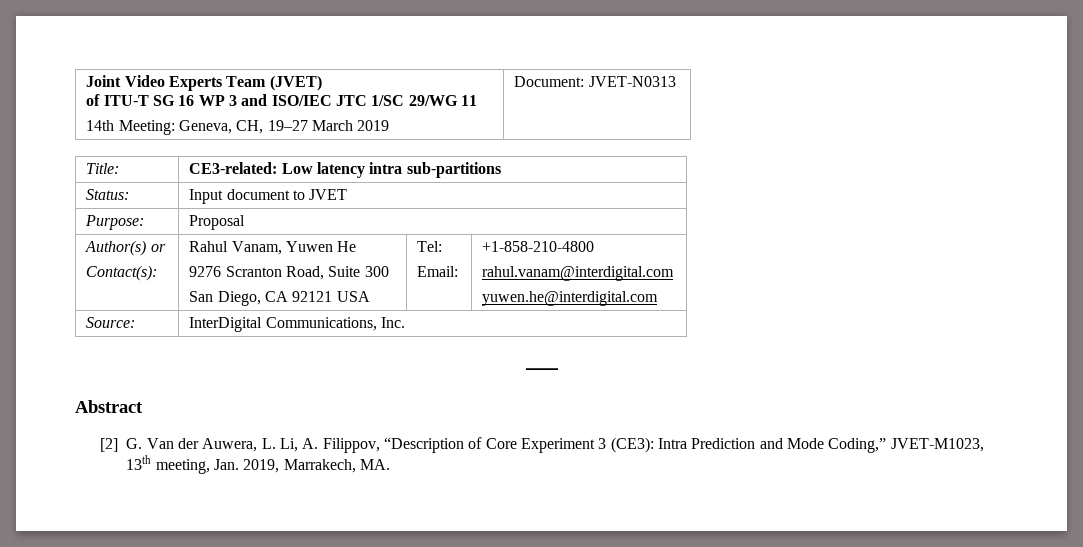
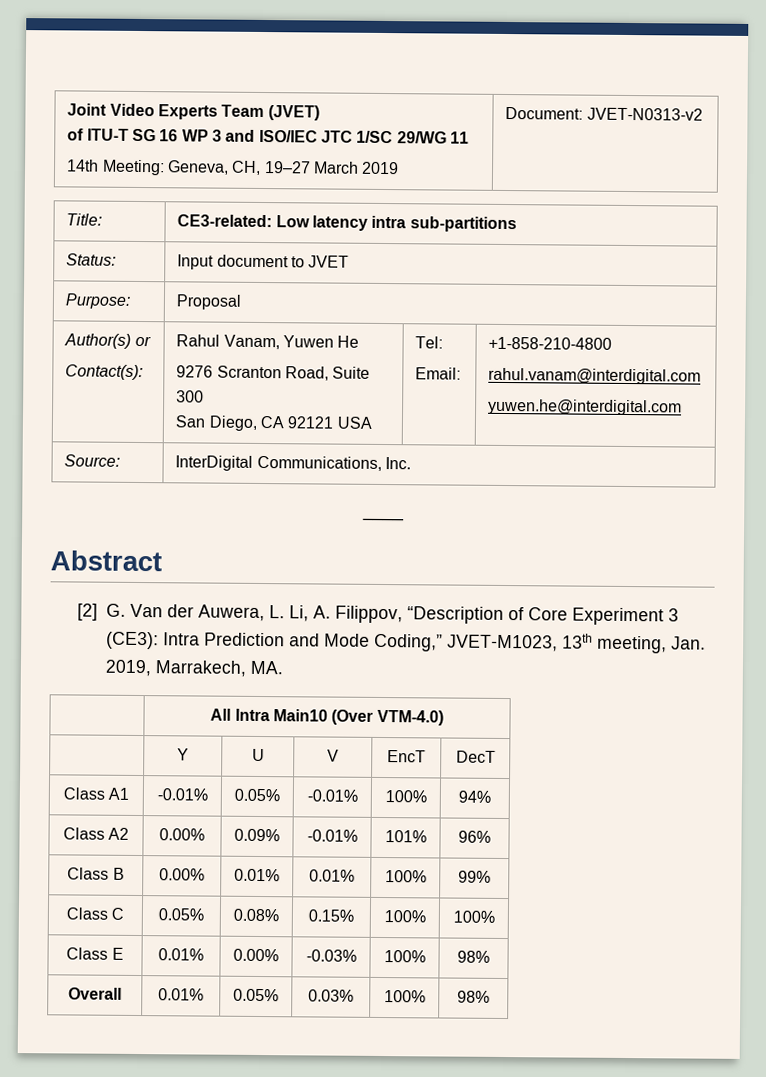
[588,76,676,87] JVET-N0313 -> [586,107,703,121] JVET-N0313-v2
(391, 464) none -> [210,708,444,726] [177,748,189,761] [251,748,265,762] [327,749,339,762] [387,750,426,763] [455,750,496,763] [62,787,130,800] [156,788,208,801] [234,788,280,802] [306,789,358,802] [384,790,427,803] [458,790,491,803] [62,827,130,840] [159,828,205,841] [234,828,280,842] [306,829,358,842] [384,830,427,843] [458,830,491,843] [67,867,125,880] [159,868,205,881] [234,868,280,882] [309,869,355,882] [384,870,427,883] [458,870,491,883] [65,907,125,920] [158,908,204,921] [233,908,279,922] [308,909,354,922] [383,910,426,923] [452,910,495,923] [66,947,124,960] [158,948,204,961] [233,948,279,962] [305,949,357,962] [383,950,426,963] [457,950,490,963] [68,987,122,1000] [158,988,204,1001] [233,988,279,1002] [308,989,354,1002] [383,990,426,1003] [457,990,490,1003] // | All Intra Main10 (Over VTM-4.0) // | Y | U | V | EncT | DecT // Class A1 | -0.01% | 0.05% | -0.01% | 100% | 94% // Class A2 | 0.00% | 0.09% | -0.01% | 101% | 96% // Class B | 0.00% | 0.01% | 0.01% | 100% | 99% // Class C | 0.05% | 0.08% | 0.15% | 100% | 100% // Class E | 0.01% | 0.00% | -0.03% | 100% | 98% // Overall | 0.01% | 0.05% | 0.03% | 100% | 98%

